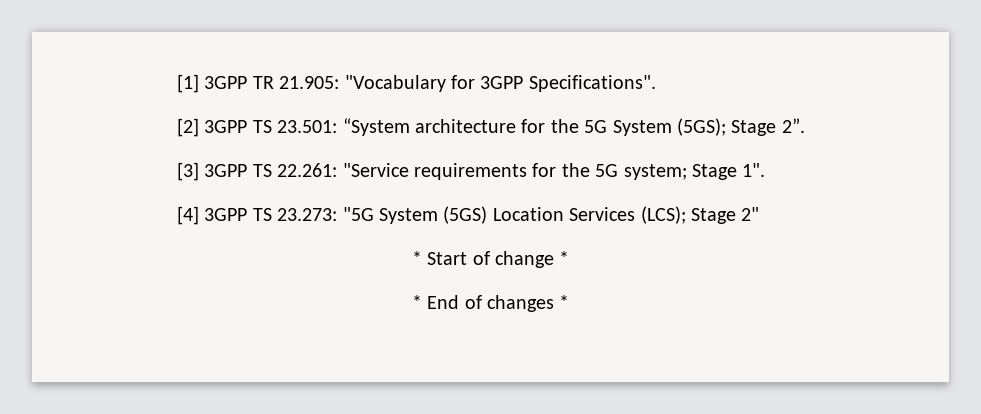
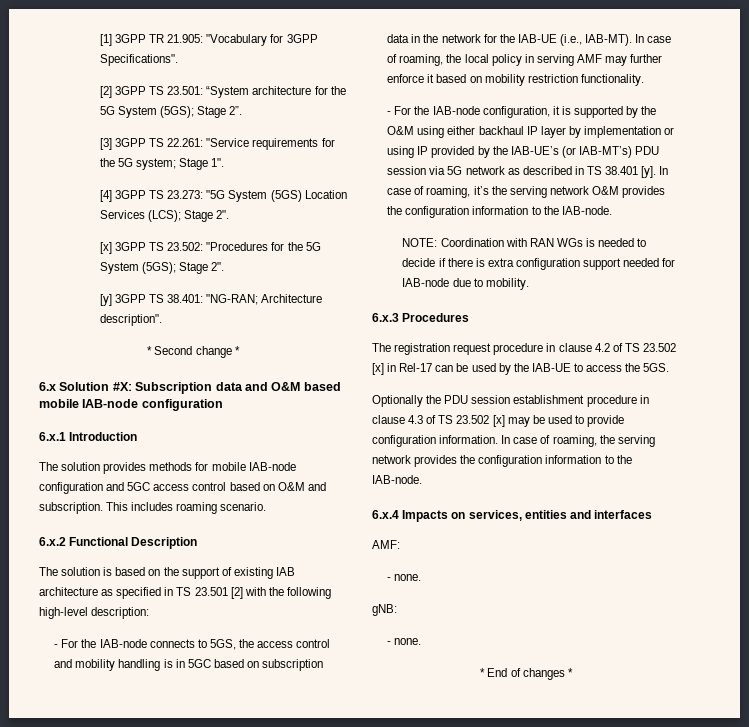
[741,207,760,221] [411,251,490,265] 2" // * Start of -> [216,210,230,219] [99,242,321,254] [99,262,225,274] [99,294,323,306] [99,314,162,326] [147,346,193,355] 2". // [x] 3GPP TS 23.502: "Procedures for the 5G System (5GS); Stage 2". // [y] 3GPP TS 38.401: "NG-RAN; Architecture description". // * Second
(570, 258) none -> [39,382,341,394] [39,399,223,411] [39,432,138,441] [39,462,296,474] [39,482,326,494] [39,502,267,514] [39,537,198,549] [39,567,295,579] [39,587,331,599] [39,607,150,619] [54,639,331,650] [54,659,324,671] [387,34,672,46] [387,54,663,66] [387,74,644,86] [387,106,657,118] [387,126,675,138] [387,146,660,158] [387,166,669,178] [387,186,666,198] [387,206,612,218] [402,238,647,247] [402,258,676,270] [402,278,529,290] [372,313,470,322] [372,343,676,355] [372,363,670,375] [372,395,649,407] [372,415,625,427] [372,435,655,447] [372,455,632,467] [372,475,422,484] [372,510,653,522] [372,540,400,549] [387,574,422,581] [372,604,397,616] [387,638,422,645] // 6.x Solution #X: Subscription data and O&M based mobile IAB-node configuration // 6.x.1 Introduction // The solution provides methods for mobile IAB-node configuration and 5GC access control based on O&M and subscription. This includes roaming scenario. // 6.x.2 Functional Description // The solution is based on the support of existing IAB architecture as specified in TS 23.501 [2] with the following high-level description: // - For the IAB-node connects to 5GS, the access control and mobility handling is in 5GC based on subscription data in the network for the IAB-UE (i.e., IAB-MT). In case of roaming, the local policy in serving AMF may further enforce it based on mobility restriction functionality. // - For the IAB-node configuration, it is supported by the O&M using either backhaul IP layer by implementation or using IP provided by the IAB-UE’s (or IAB-MT’s) PDU session via 5G network as described in TS 38.401 [y]. In case of roaming, it’s the serving network O&M provides the configuration information to the IAB-node. // NOTE: Coordination with RAN WGs is needed to decide if there is extra configuration support needed for IAB-node due to mobility. // 6.x.3 Procedures // The registration request procedure in clause 4.2 of TS 23.502 [x] in Rel-17 can be used by the IAB-UE to access the 5GS. // Optionally the PDU session establishment procedure in clause 4.3 of TS 23.502 [x] may be used to provide configuration information. In case of roaming, the serving network provides the configuration information to the IAB-node. // 6.x.4 Impacts on services, entities and interfaces // AMF: // - none. // gNB: // - none.

